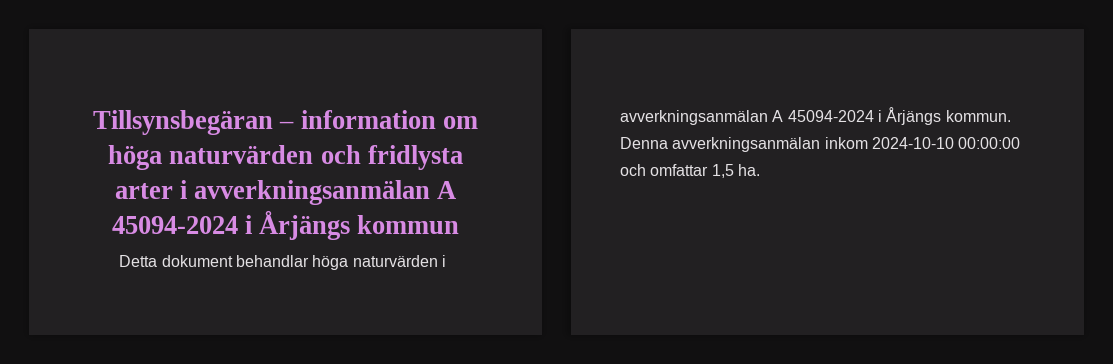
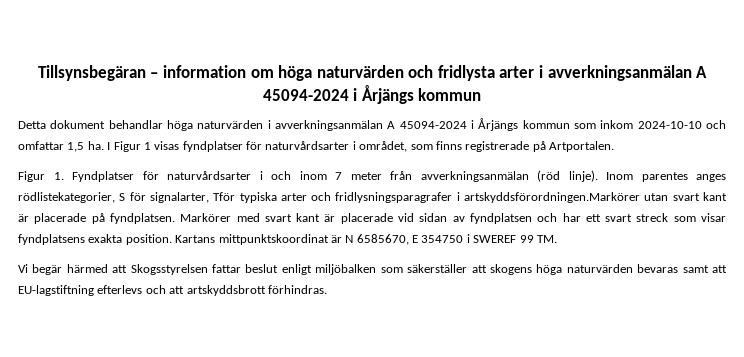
[945,110,1011,122] [620,137,821,152] kommun. Denna avverkningsanmälan -> [522,120,596,129] kommun som
[958,137,1021,149] 00:00:00 -> (702, 125) none
(760, 170) none -> [107,141,614,152] [18,170,726,182] [18,192,727,203] [18,213,726,224] [18,234,557,245] [18,264,727,275] [18,285,327,296] I Figur 1 visas fyndplatser för naturvårdsarter i området, som finns registrerade på Artportalen. // Figur 1. Fyndplatser för naturvårdsarter i och inom 7 meter från avverkningsanmälan (röd linje). Inom parentes anges rödlistekategorier, S för signalarter, Tför typiska arter och fridlysningsparagrafer i artskyddsförordningen.Markörer utan svart kant är placerade på fyndplatsen. Markörer med svart kant är placerade vid sidan av fyndplatsen och har ett svart streck som visar fyndplatsens exakta position. Kartans mittpunktskoordinat är N 6585670, E 354750 i SWEREF 99 TM. // Vi begär härmed att Skogsstyrelsen fattar beslut enligt miljöbalken som säkerställer att skogens höga naturvärden bevaras samt att EU-lagstiftning efterlevs och att artskyddsbrott förhindras.

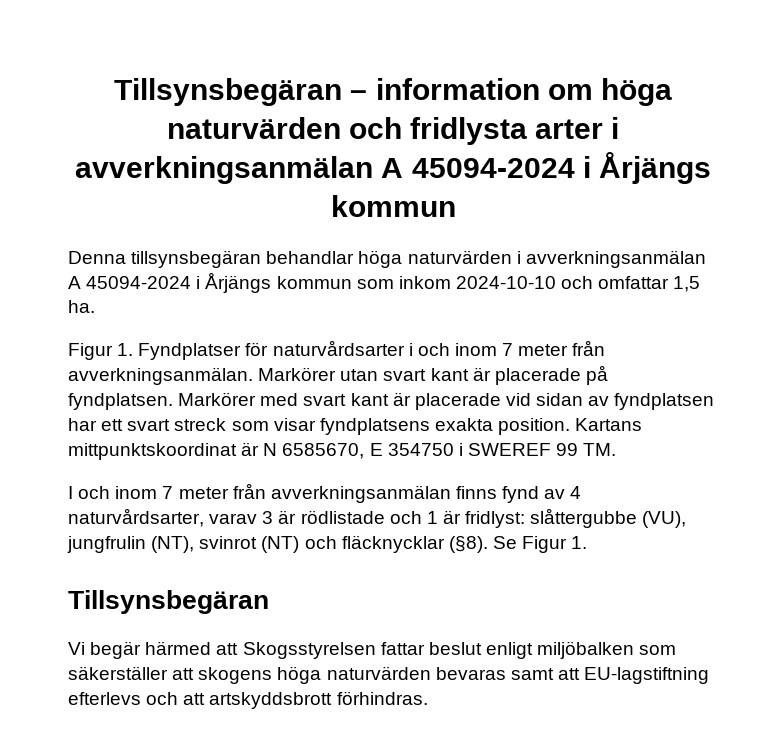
[18,120,106,129] Detta dokument -> [68,250,262,268] Denna tillsynsbegäran
[107,141,614,152] I Figur 1 visas fyndplatser för naturvårdsarter i området, som finns registrerade på Artportalen. -> (95, 306) none
[420,170,726,182] [18,192,641,203] avverkningsanmälan (röd linje). Inom parentes anges rödlistekategorier, S för signalarter, Tför typiska arter och fridlysningsparagrafer i artskyddsförordningen.Markörer -> [68,367,337,385] avverkningsanmälan. Markörer
[537,213,558,222] och -> (715, 401) none
(557, 239) none -> [68,483,582,503] [68,508,687,528] [67,535,588,553] [68,590,269,614] // I och inom 7 meter från avverkningsanmälan finns fynd av 4 naturvårdsarter, varav 3 är rödlistade och 1 är fridlyst: slåttergubbe (VU), jungfrulin (NT), svinrot (NT) och fläcknycklar (§8). Se Figur 1. // Tillsynsbegäran

